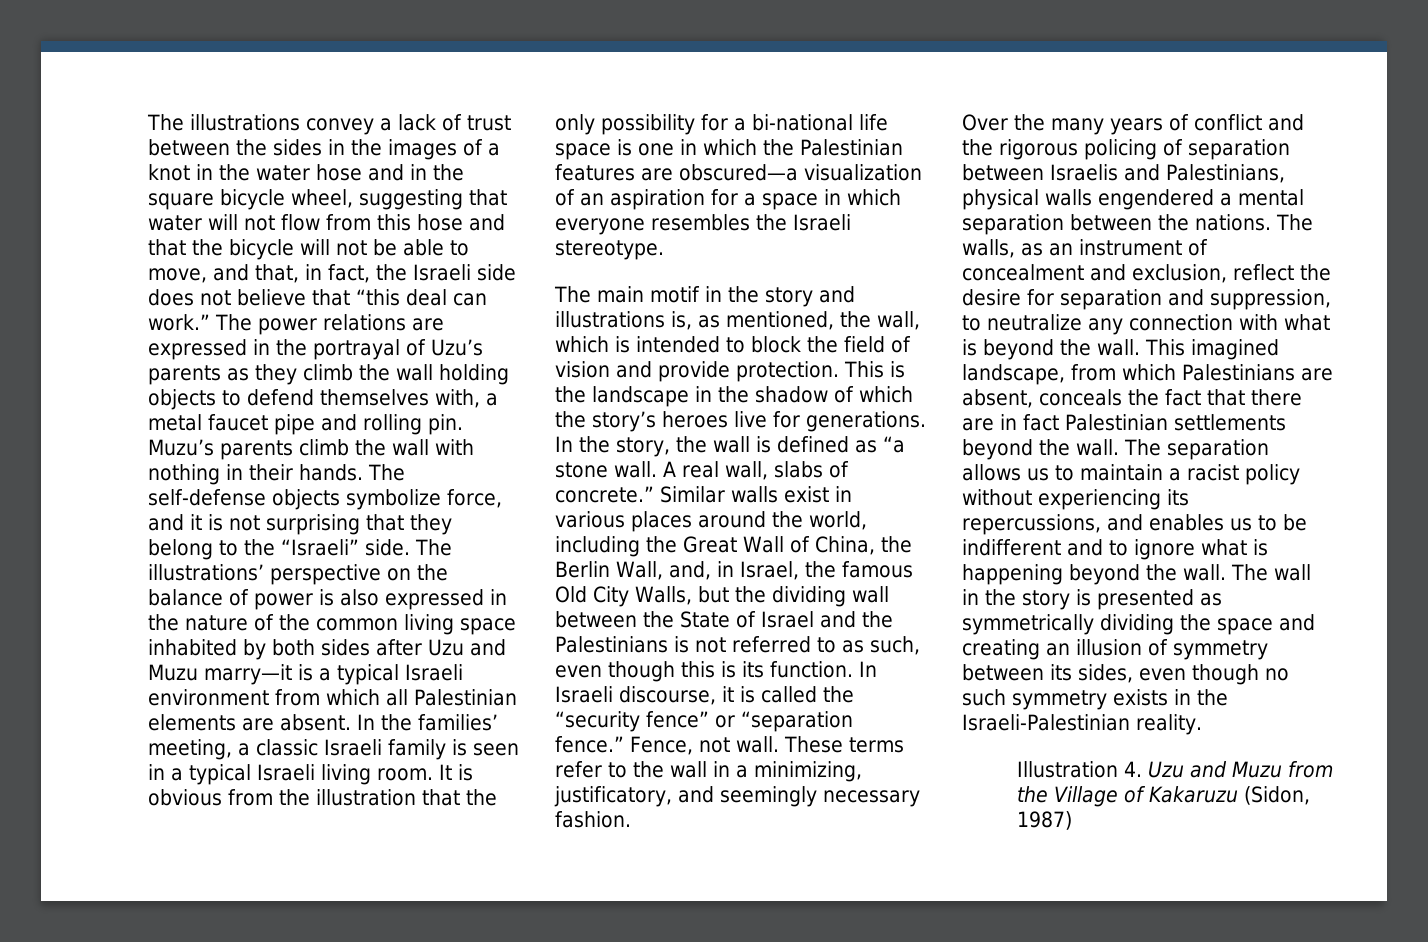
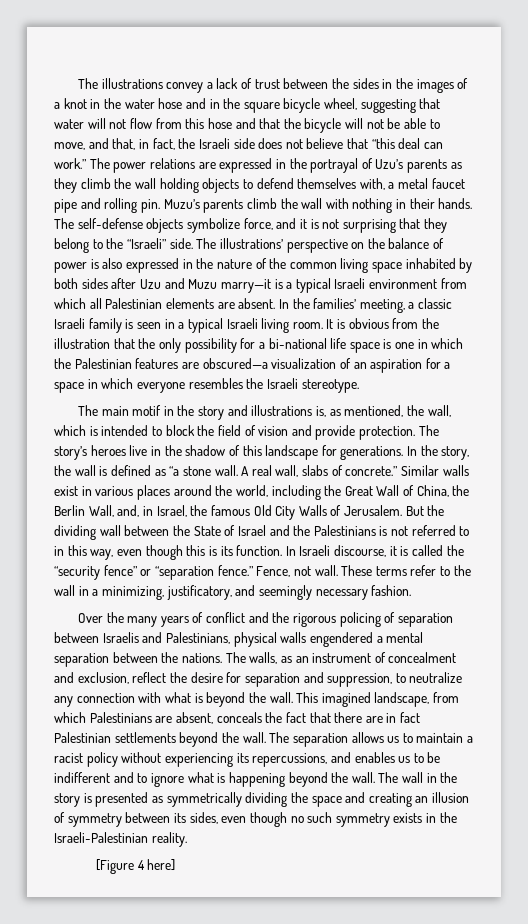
[844,361,905,378] [555,386,913,407] [555,411,767,432] This is the landscape in the shadow of which the story’s heroes live -> [418,425,439,436] [54,445,319,460] The story’s heroes live in the shadow of this landscape
[635,586,729,605] Walls, but -> [298,505,424,516] Walls of Jerusalem. But
[841,636,920,655] as such, -> [54,545,114,560] in this way,
[1016,761,1333,778] [1016,786,1310,807] [1016,811,1072,830] Illustration 4. Uzu and Muzu from the Village of Kakaruzu (Sidon, 1987) -> [96,859,176,874] [Figure 4 here]

